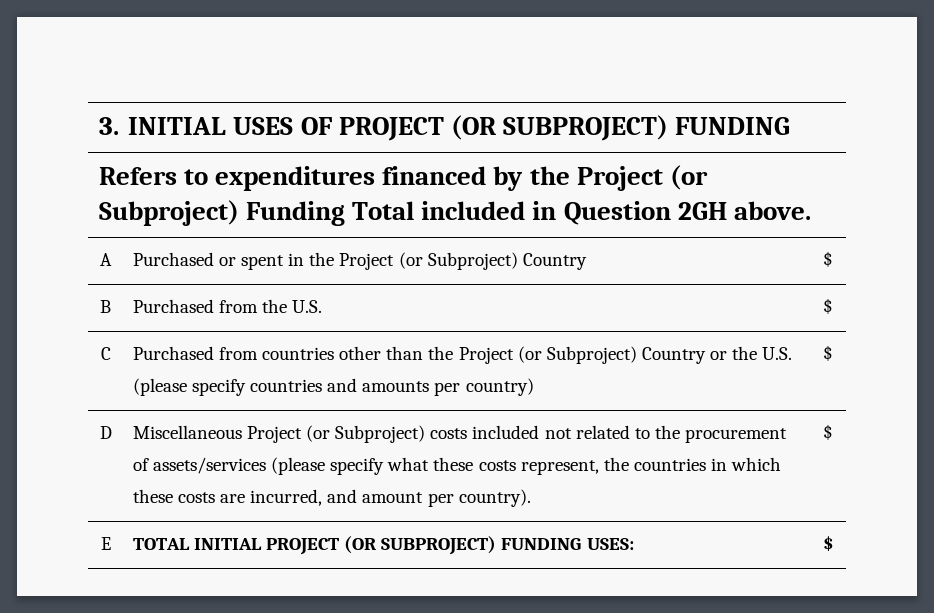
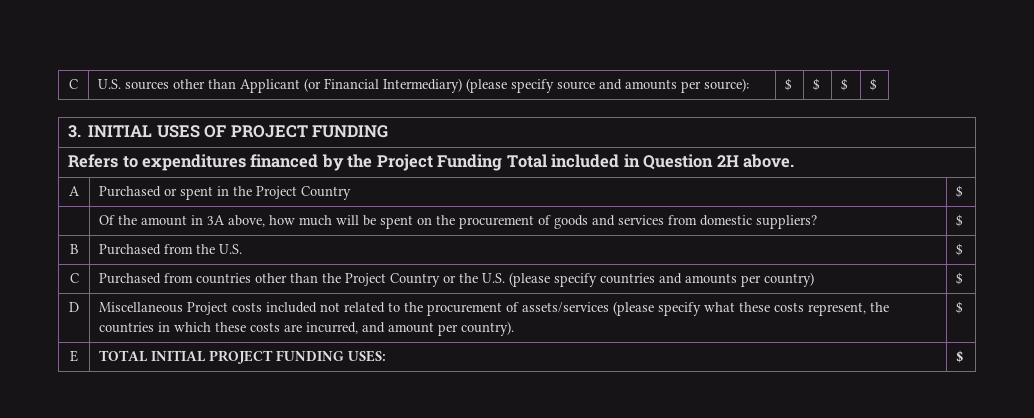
(98, 126) none -> [69,79,78,89] [98,78,750,93] [785,78,793,91] [813,78,821,91] [841,78,849,91] [870,78,878,91] C | U.S. sources other than Applicant (or Financial Intermediary) (please specify source and amounts per source): | $ | $ | $ | $ //
[450,115,669,141] (OR SUBPROJECT) -> (308, 131) none
[669,165,708,190] [98,200,239,226] (or Subproject) -> (433, 162) none
[677,202,727,220] 2GH -> [716,155,739,167] 2H
[398,252,518,270] (or Subproject) -> (298, 192) none
(833, 259) none -> [99,215,818,229] [956,214,964,227] // | Of the amount in 3A above, how much will be spent on the procurement of goods and services from domestic suppliers? | $
[517,346,637,364] (or Subproject) -> (387, 279) none
[305,425,426,443] (or Subproject) -> (229, 308) none
[344,536,497,555] (OR SUBPROJECT) -> (274, 357) none

